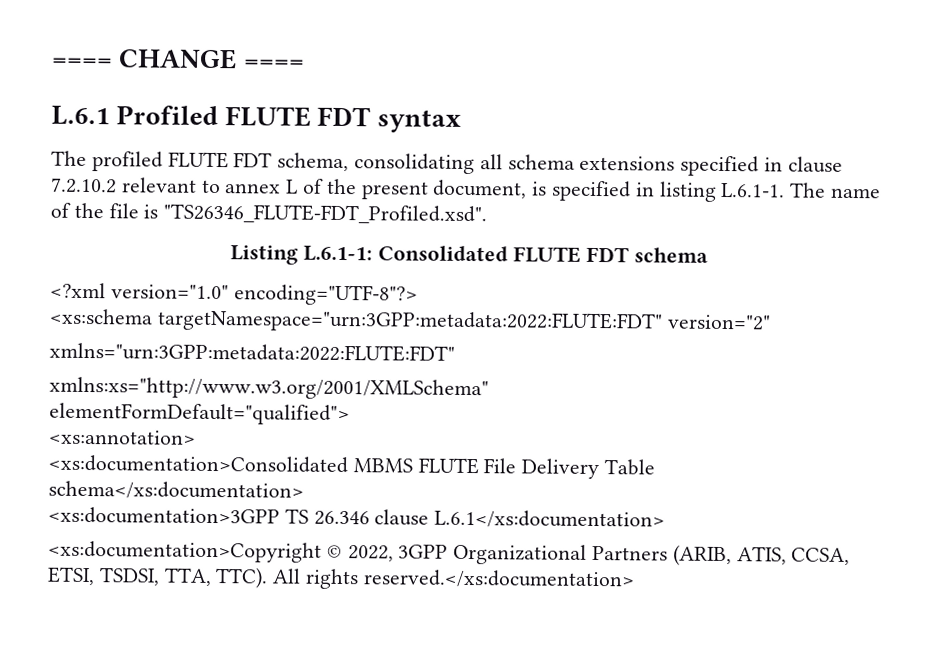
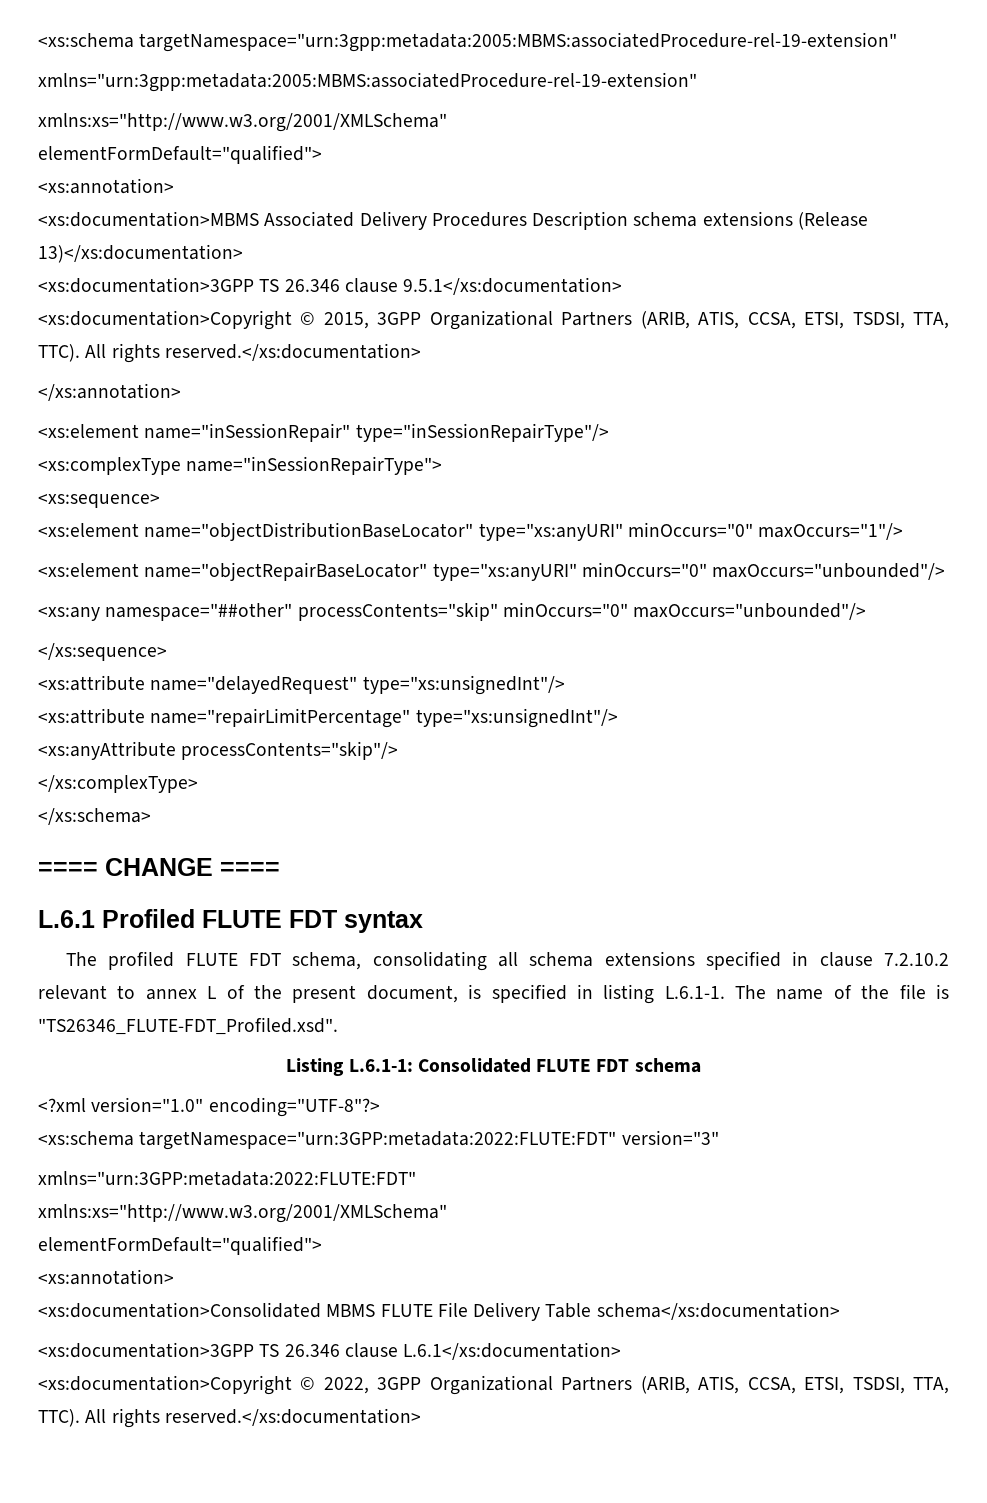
(52, 62) none -> [38,32,898,52] [38,72,697,92] [38,113,447,132] [38,145,322,164] [38,178,174,194] [38,211,868,230] [38,244,243,263] [38,277,623,295] [38,310,950,330] [38,343,421,363] [38,383,181,401] [38,423,609,442] [38,456,443,475] [38,494,160,508] [38,522,904,541] [38,562,946,581] [38,602,867,621] [38,643,167,661] [38,675,565,695] [38,708,618,728] [38,741,399,760] [38,775,198,793] [38,808,151,825] <xs:schema targetNamespace="urn:3gpp:metadata:2005:MBMS:associatedProcedure-rel-19-extension" // xmlns="urn:3gpp:metadata:2005:MBMS:associatedProcedure-rel-19-extension" // xmlns:xs="http://www.w3.org/2001/XMLSchema" // elementFormDefault="qualified"> // <xs:annotation> // <xs:documentation>MBMS Associated Delivery Procedures Description schema extensions (Release 13)</xs:documentation> // <xs:documentation>3GPP TS 26.346 clause 9.5.1</xs:documentation> // <xs:documentation>Copyright © 2015, 3GPP Organizational Partners (ARIB, ATIS, CCSA, ETSI, TSDSI, TTA, TTC). All rights reserved.</xs:documentation> // </xs:annotation> // <xs:element name="inSessionRepair" type="inSessionRepairType"/> // <xs:complexType name="inSessionRepairType"> // <xs:sequence> // <xs:element name="objectDistributionBaseLocator" type="xs:anyURI" minOccurs="0" maxOccurs="1"/> // <xs:element name="objectRepairBaseLocator" type="xs:anyURI" minOccurs="0" maxOccurs="unbounded"/> // <xs:any namespace="##other" processContents="skip" minOccurs="0" maxOccurs="unbounded"/> // </xs:sequence> // <xs:attribute name="delayedRequest" type="xs:unsignedInt"/> // <xs:attribute name="repairLimitPercentage" type="xs:unsignedInt"/> // <xs:anyAttribute processContents="skip"/> // </xs:complexType> // </xs:schema> //
[666,314,771,331] version="2" -> [621,1130,719,1145] version="3"

